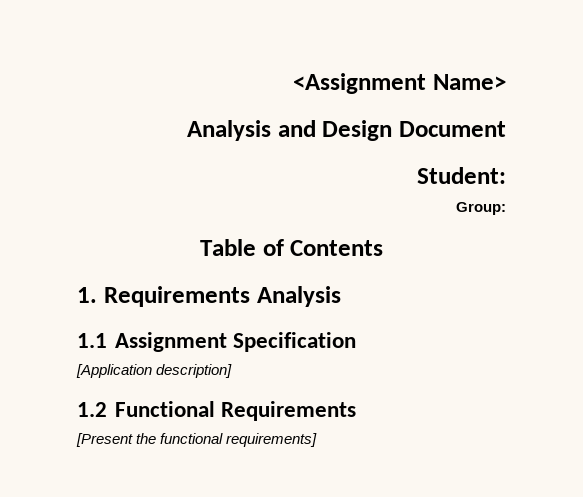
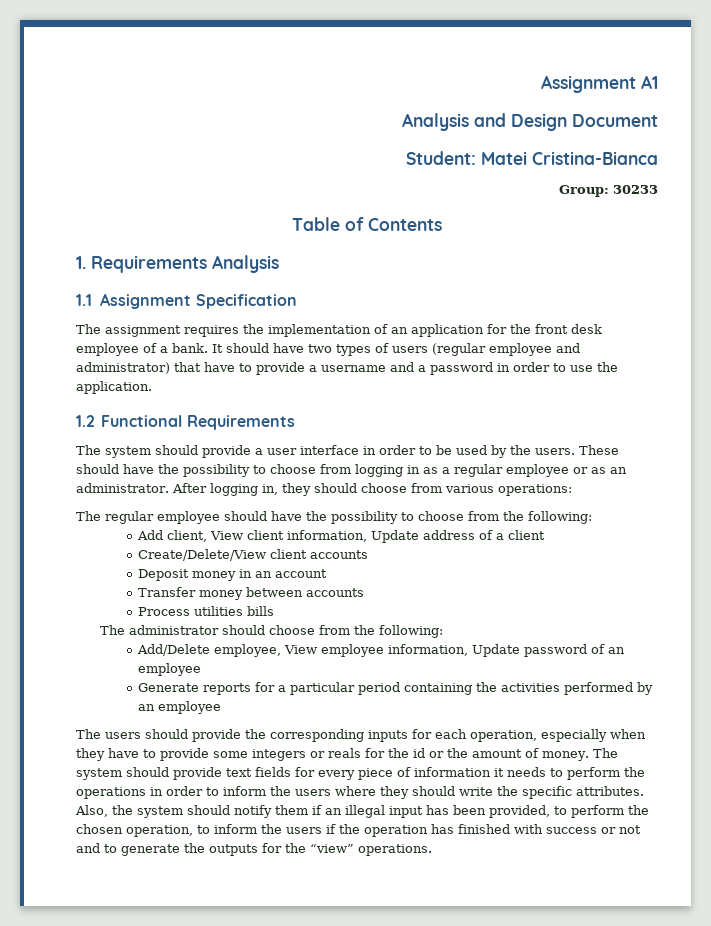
[293,73,506,94] <Assignment Name> -> [541,75,658,93] Assignment A1
(506, 175) none -> [481,151,658,165] Matei Cristina-Bianca
(506, 208) none -> [613,185,658,194] 30233
[76,364,233,378] [77,401,356,421] [76,433,318,447] [Application description] // 1.2 Functional Requirements // [Present the functional requirements] -> [76,324,602,337] [76,343,580,356] [76,362,618,375] [76,381,152,394] [76,415,295,430] [76,445,619,458] [76,464,627,477] [76,483,572,496] [76,511,592,524] [137,530,546,543] [138,549,369,561] [138,569,328,581] [138,587,365,600] [138,606,275,616] [100,625,444,638] [137,644,626,657] [138,663,202,676] [138,682,654,695] [138,701,222,714] [76,729,646,742] [76,748,618,761] [76,767,645,780] [76,786,644,799] [75,805,649,818] [76,824,641,837] [76,843,432,856] The assignment requires the implementation of an application for the front desk employee of a bank. It should have two types of users (regular employee and administrator) that have to provide a username and a password in order to use the application. // 1.2 Functional Requirements // The system should provide a user interface in order to be used by the users. These should have the possibility to choose from logging in as a regular employee or as an administrator. After logging in, they should choose from various operations: // The regular employee should have the possibility to choose from the following: // Add client, View client information, Update address of a client // Create/Delete/View client accounts // Deposit money in an account // Transfer money between accounts // Process utilities bills // The administrator should choose from the following: // Add/Delete employee, View employee information, Update password of an employee // Generate reports for a particular period containing the activities performed by an employee // The users should provide the corresponding inputs for each operation, especially when they have to provide some integers or reals for the id or the amount of money. The system should provide text fields for every piece of information it needs to perform the operations in order to inform the users where they should write the specific attributes. Also, the system should notify them if an illegal input has been provided, to perform the chosen operation, to inform the users if the operation has finished with success or not and to generate the outputs for the “view” operations.

